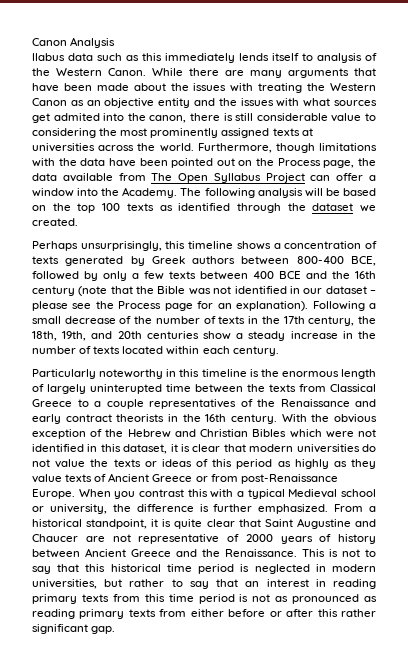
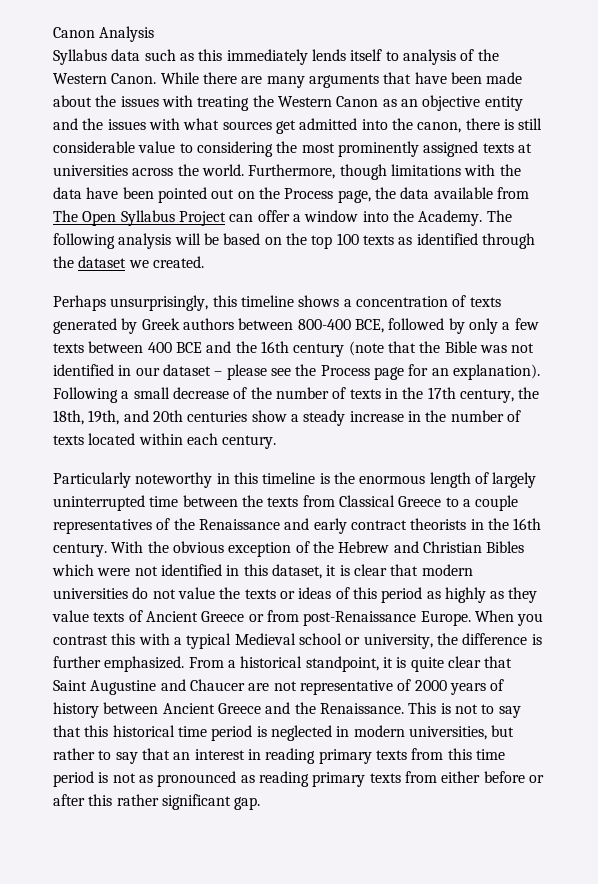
[32,53,65,61] llabus -> [53,49,107,65] Syllabus
[53,113,100,121] admited -> [299,118,358,130] admitted
[90,384,162,394] uninterupted -> [53,495,145,511] uninterrupted

